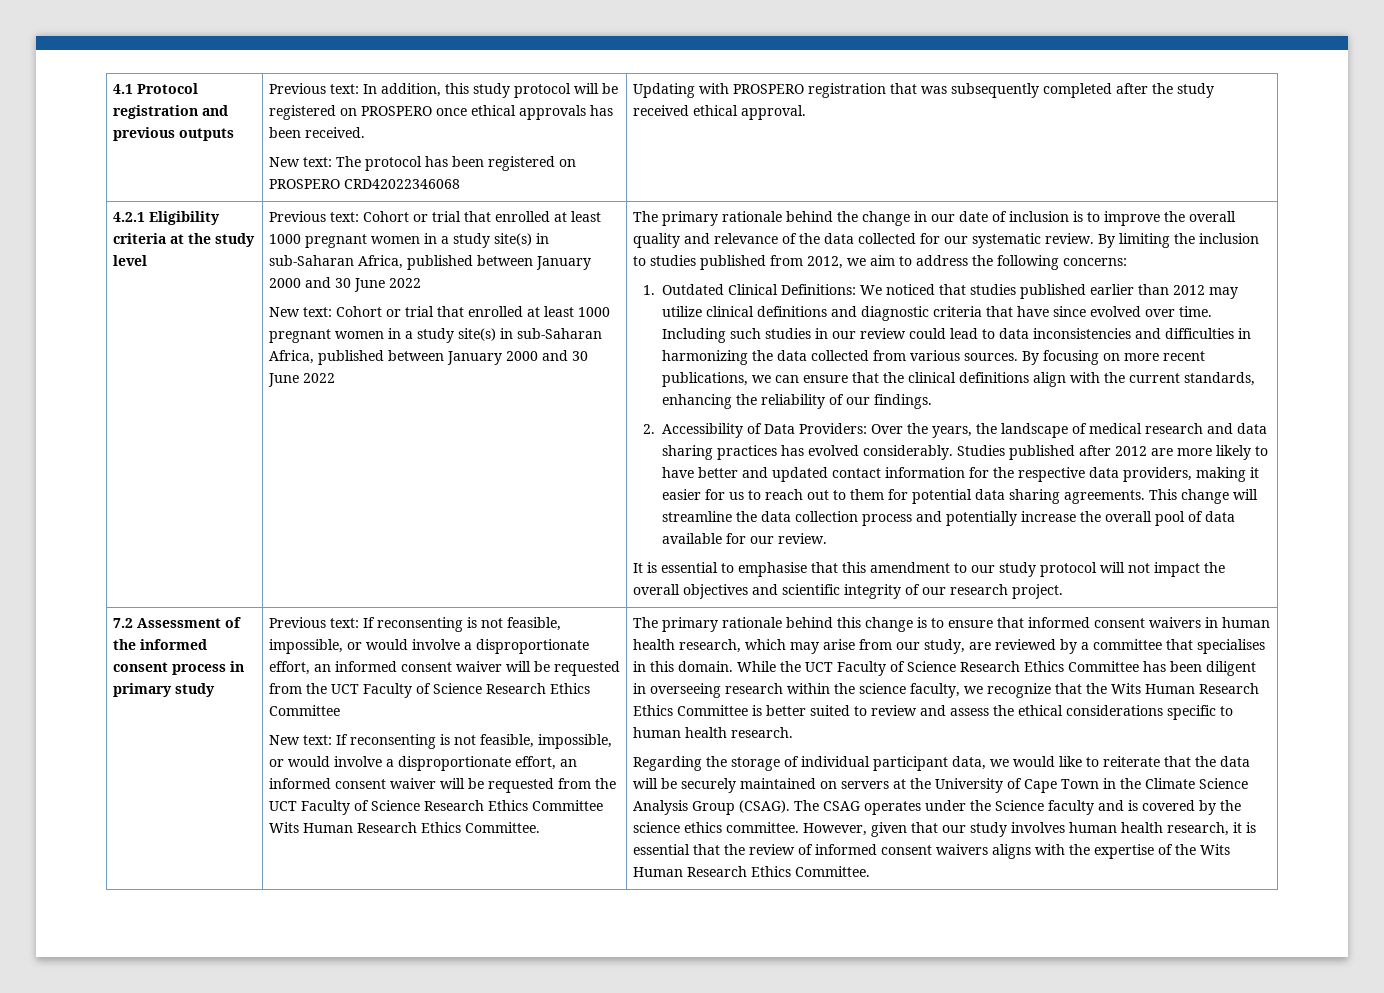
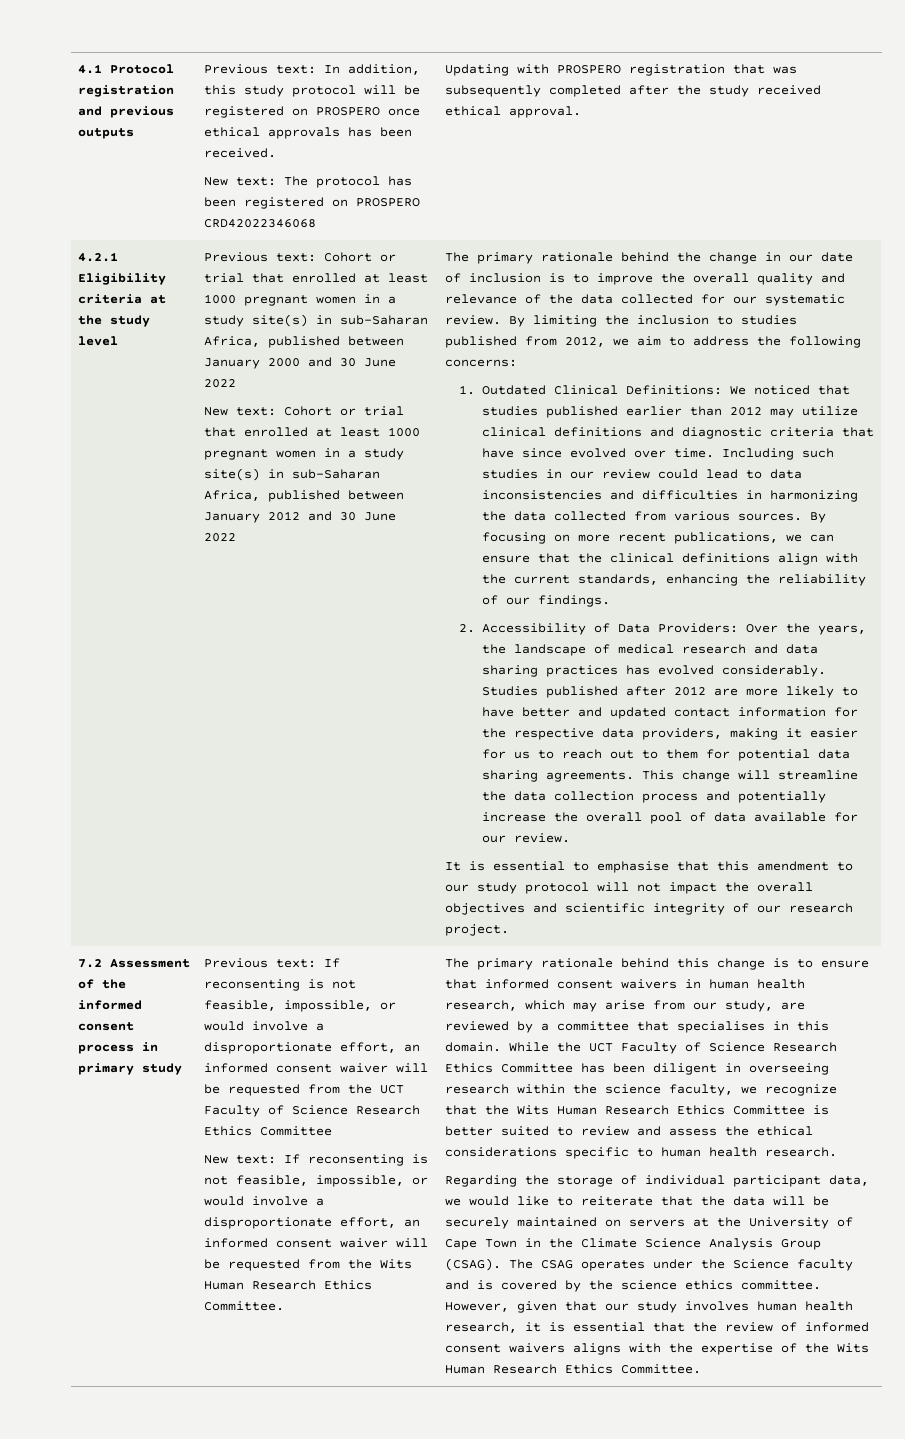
[505,351,538,361] 2000 -> [268,511,301,521] 2012
[268,800,603,815] UCT Faculty of Science Research Ethics Committee -> (373, 1264) none

